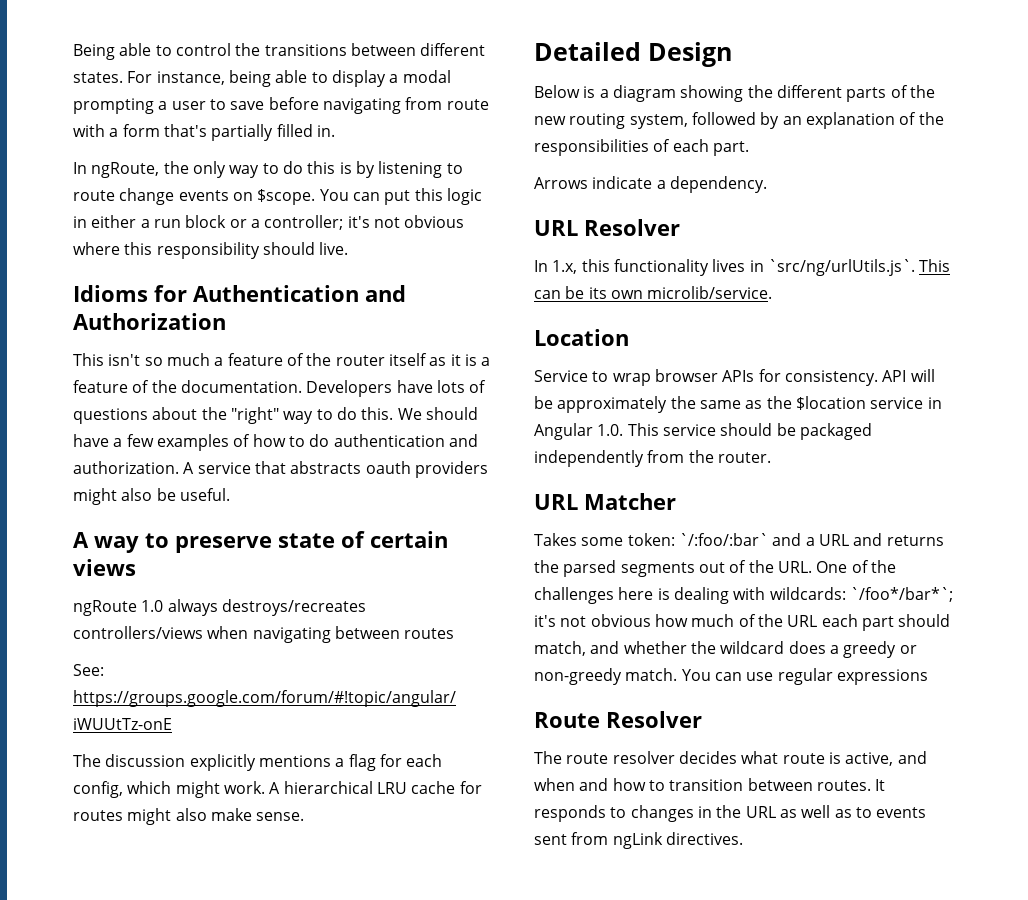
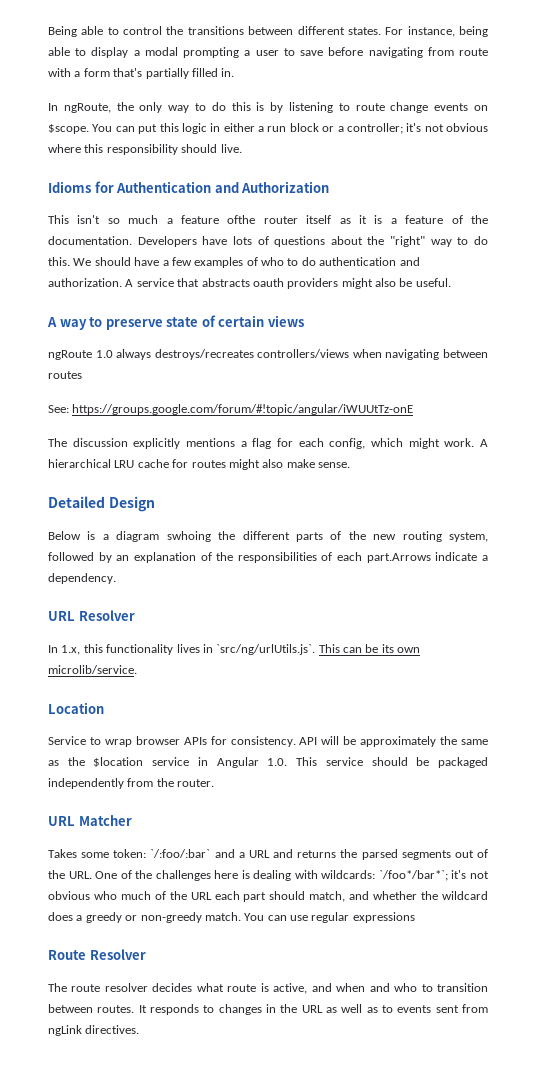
[286,353,332,366] of the -> [227,215,256,224] ofthe
[252,434,286,447] how -> [261,257,284,266] who
[680,85,744,102] showing -> [166,531,211,542] swhoing
[712,141,749,156] [534,177,588,189] part. // Arrows -> [366,553,431,563] part.Arrows
[654,614,688,627] how -> [93,891,117,900] who
[612,778,646,791] how -> [394,983,418,992] who

